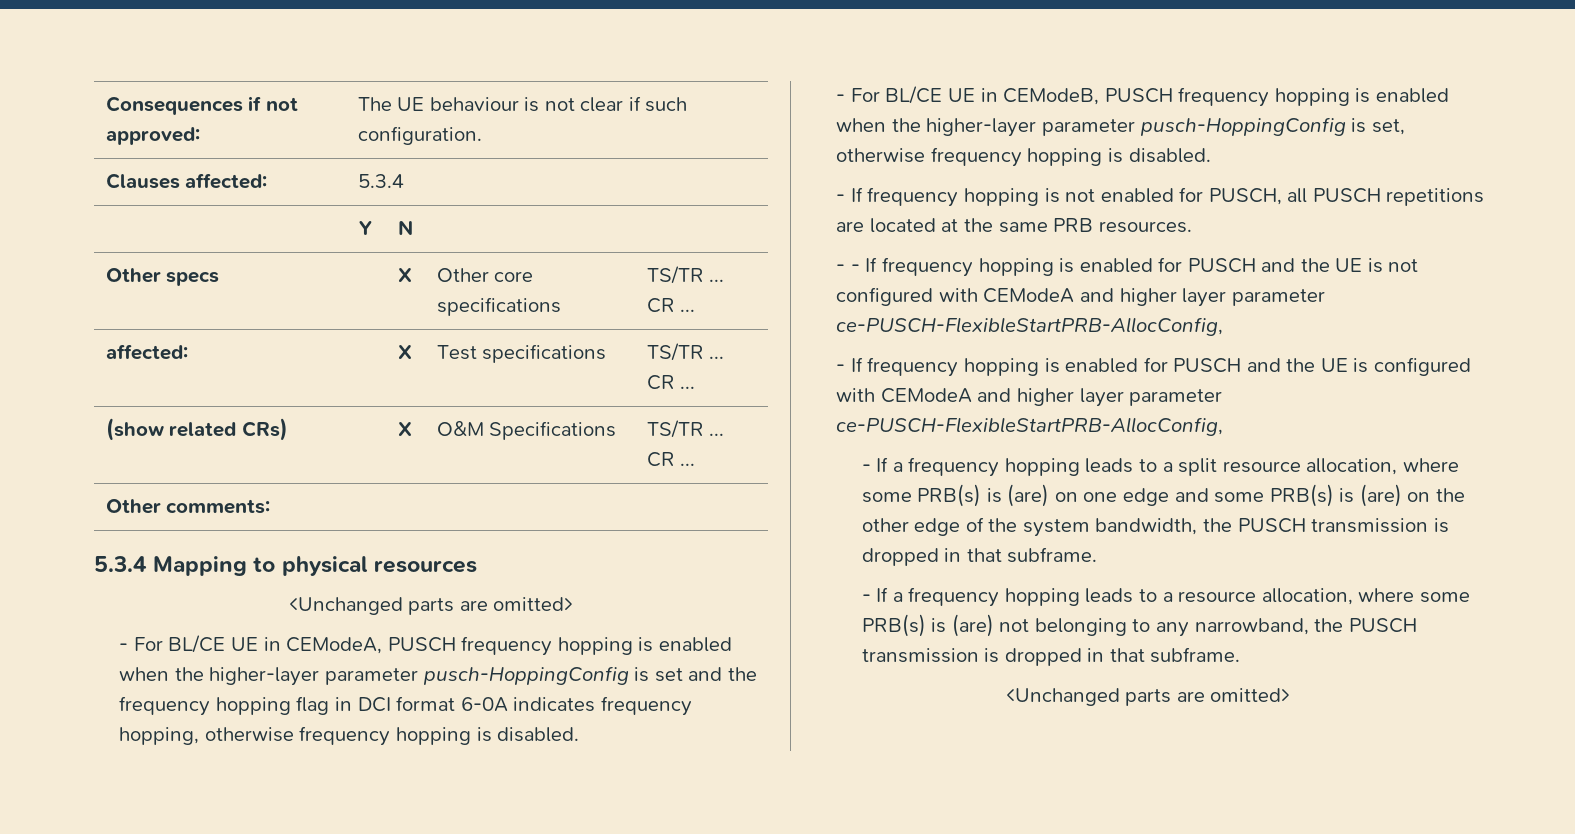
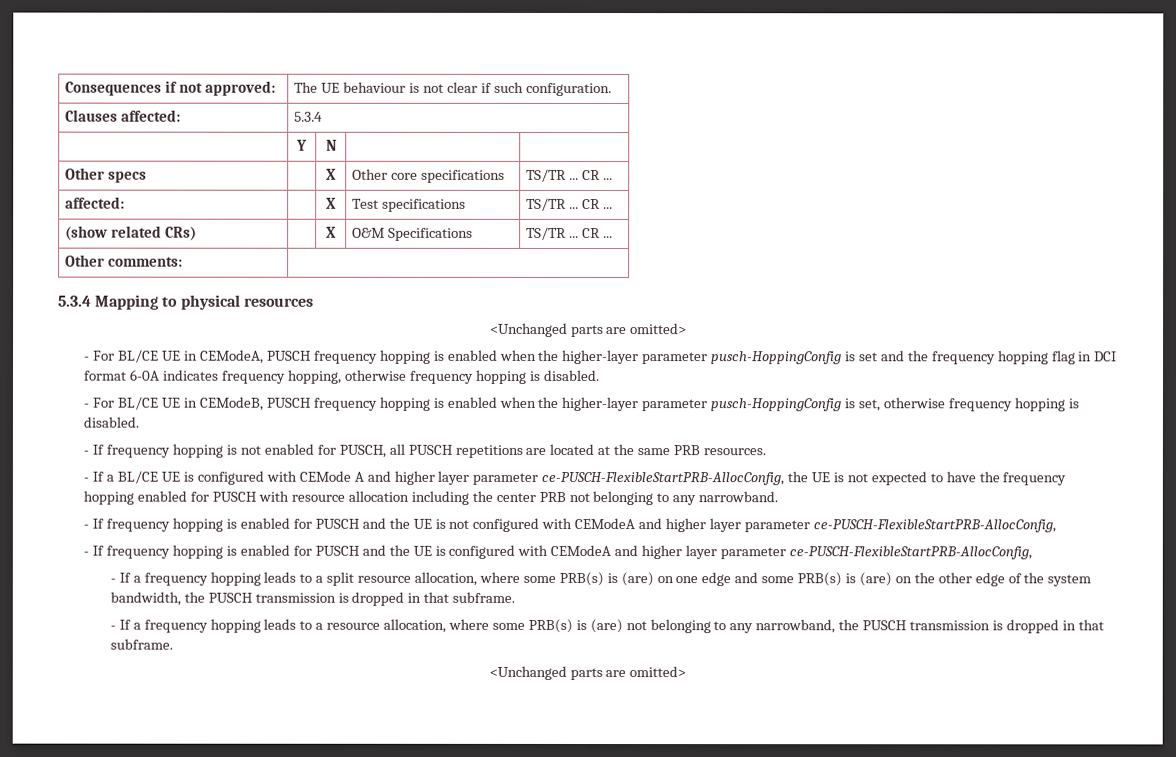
(846, 268) none -> [92,470,1067,486] [83,490,779,506] If a BL/CE UE is configured with CEMode A and higher layer parameter ce-PUSCH-FlexibleStartPRB-AllocConfig, the UE is not expected to have the frequency hopping enabled for PUSCH with resource allocation including the center PRB not belonging to any narrowband. //

